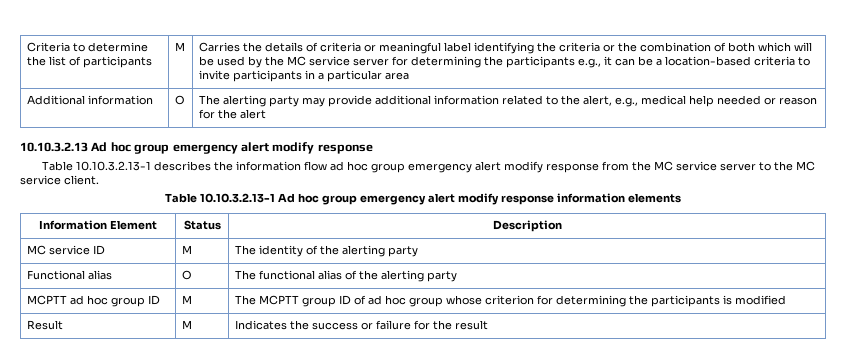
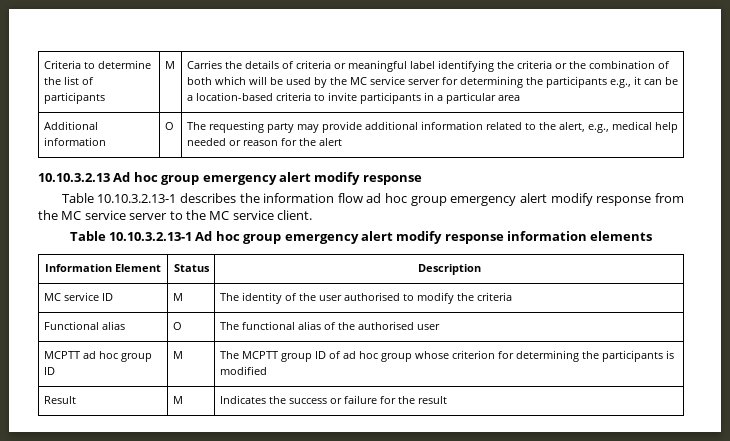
[222,95,266,107] alerting -> [208,121,264,133] requesting
[341,245,418,257] alerting party -> [318,292,512,304] user authorised to modify the criteria
[380,270,457,282] alerting party -> [357,321,440,330] authorised user

